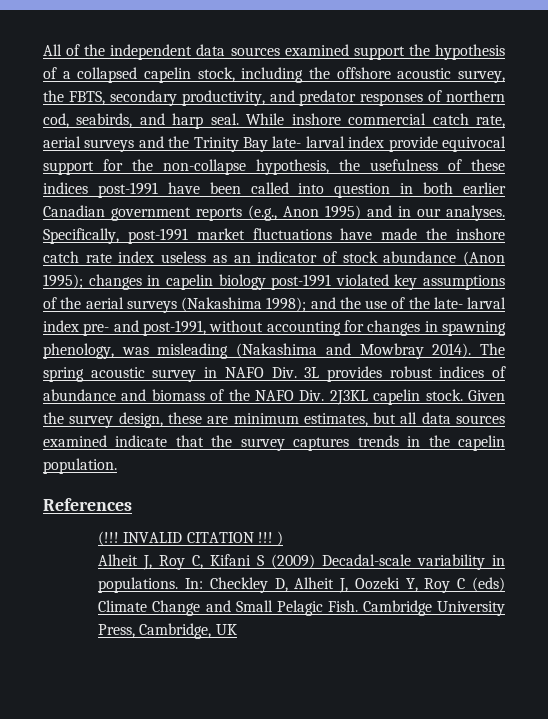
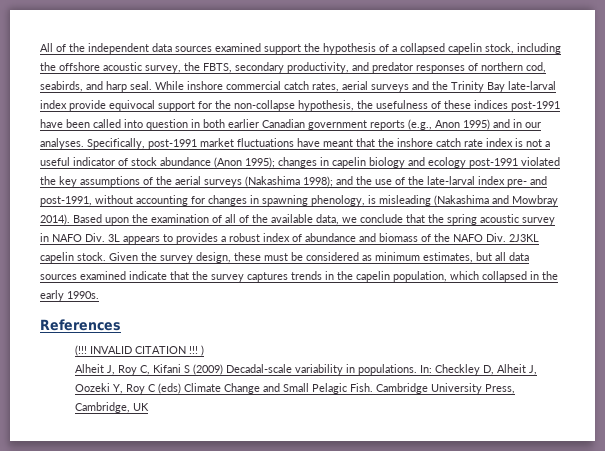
[476,115,506,128] rate, -> [312,82,339,92] rates,
[272,136,345,148] late- larval -> [508,81,556,90] late-larval
[381,228,418,240] made -> [323,138,375,147] meant that
[161,251,251,263] useless as an -> [515,138,550,147] [40,157,70,166] is not a useful
(266, 282) none -> [408,157,466,168] and ecology
(389, 280) none -> [40,176,56,185] the
[433,297,506,309] late- larval -> [427,176,475,185] late-larval
[121,347,149,355] was -> [368,195,376,204] is
[480,343,505,355] The -> [73,214,444,225] Based upon the examination of all of the available data, we conclude that the
[326,366,485,382] provides robust indices -> [123,233,290,244] appears to provides a robust index
[207,416,229,424] are -> [264,252,372,261] must be considered as
[43,458,117,474] population. -> [393,271,558,282] [40,290,99,301] population, which collapsed in the early 1990s.

